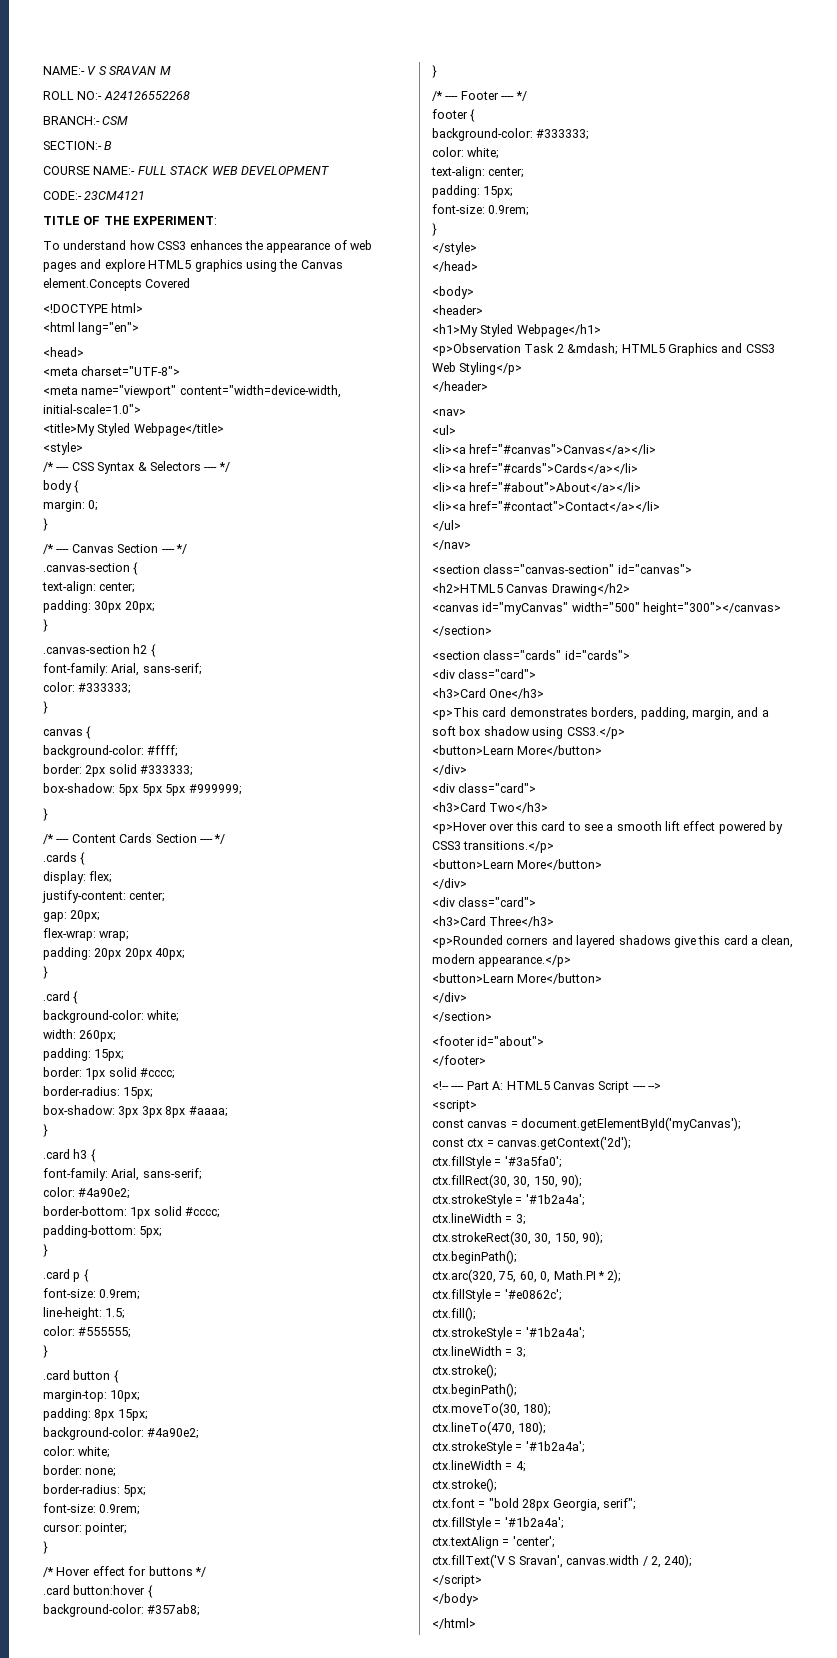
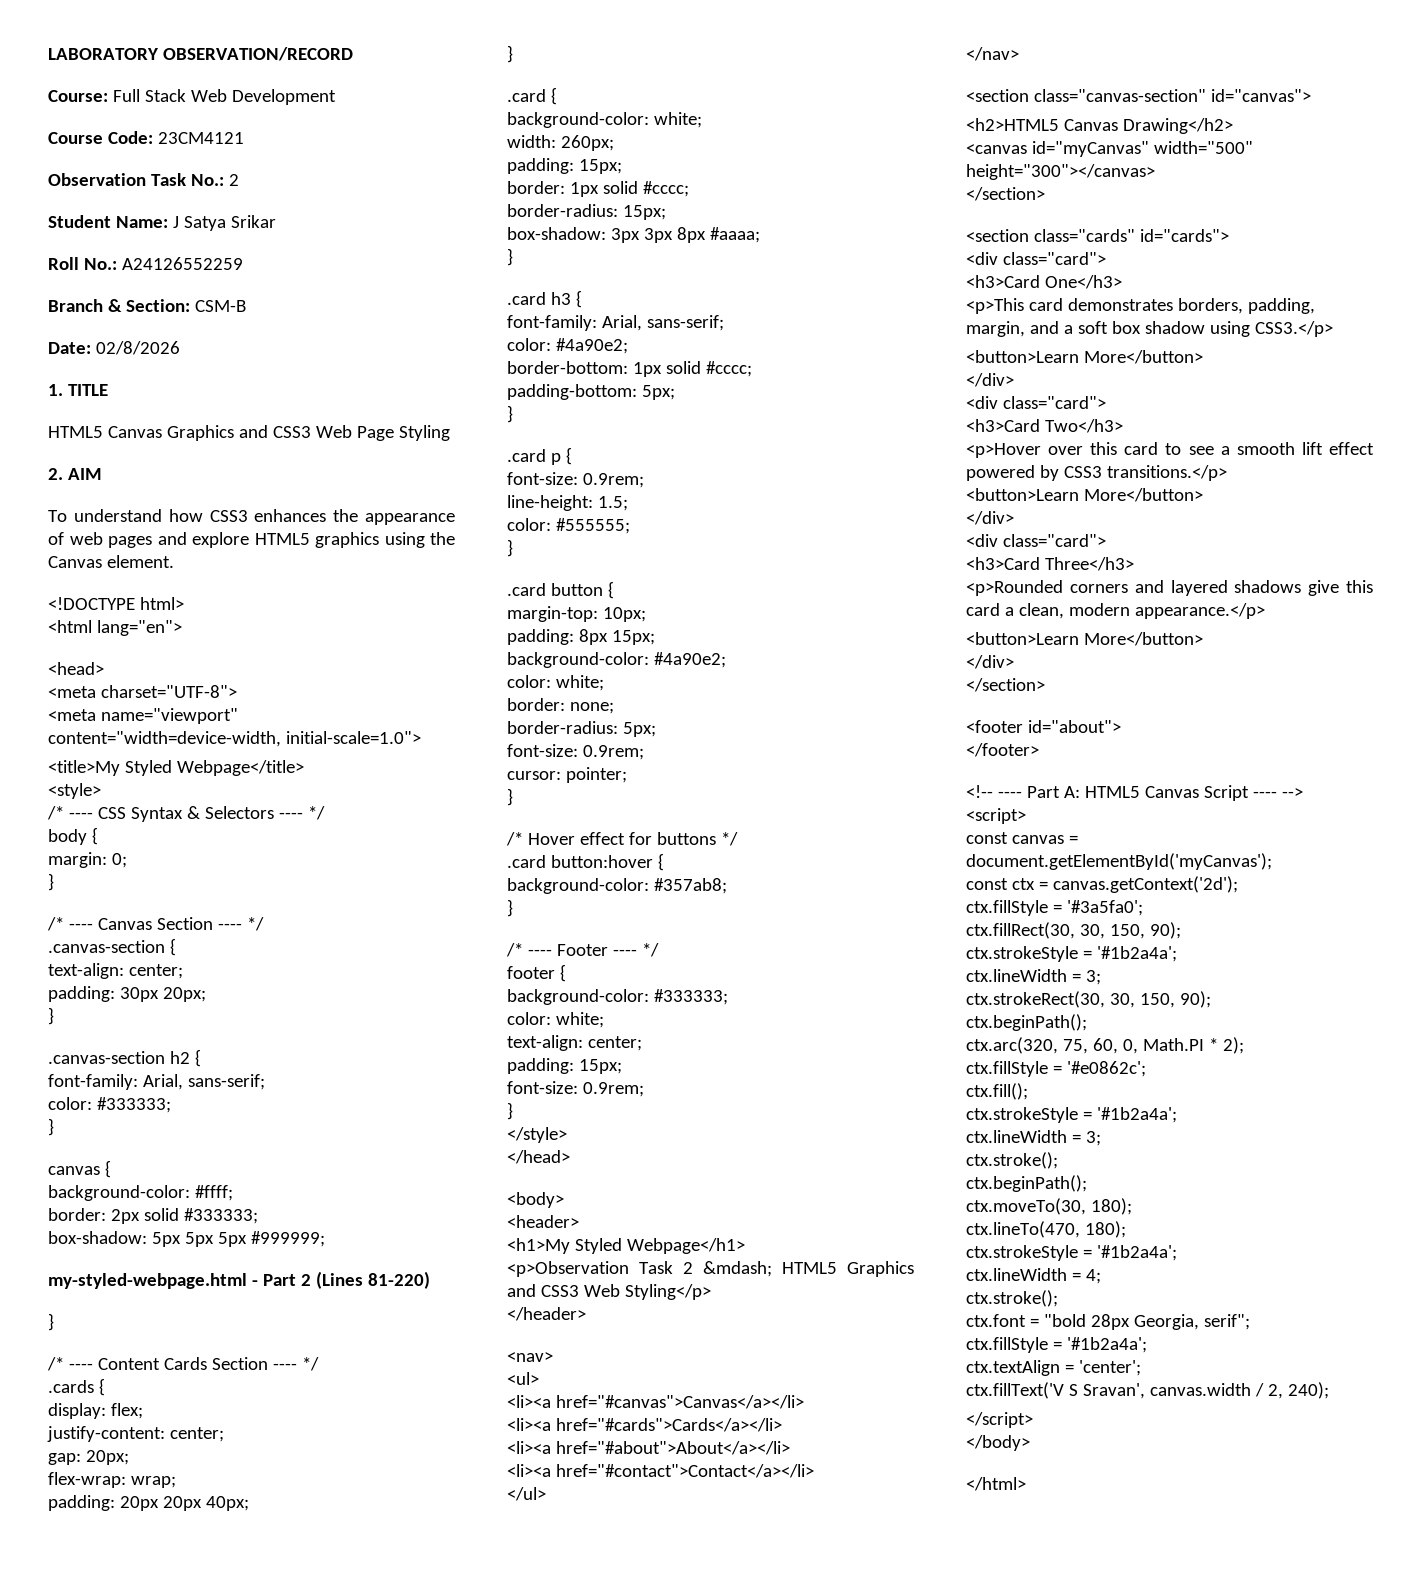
[43,66,171,75] [43,91,190,100] [43,116,129,125] [43,141,113,150] [43,166,329,175] [43,191,146,200] [43,216,218,225] NAME:- V S SRAVAN M // ROLL NO:- A24126552268 // BRANCH:- CSM // SECTION:- B // COURSE NAME:- FULL STACK WEB DEVELOPMENT // CODE:- 23CM4121 // TITLE OF THE EXPERIMENT: -> [48,47,353,61] [48,89,336,105] [48,131,244,144] [48,173,239,186] [48,215,276,231] [48,257,243,270] [48,299,246,312] [48,341,180,355] [48,384,108,396] [48,425,450,441] [48,468,102,480] LABORATORY OBSERVATION/RECORD // Course: Full Stack Web Development // Course Code: 23CM4121 // Observation Task No.: 2 // Student Name: J Satya Srikar // Roll No.: A24126552259 // Branch & Section: CSM-B // Date: 02/8/2026 // 1. TITLE // HTML5 Canvas Graphics and CSS3 Web Page Styling // 2. AIM
[43,278,191,291] element.Concepts Covered -> [106,555,174,568] element.
(242, 789) none -> [48,1271,430,1289] // my-styled-webpage.html - Part 2 (Lines 81-220)

